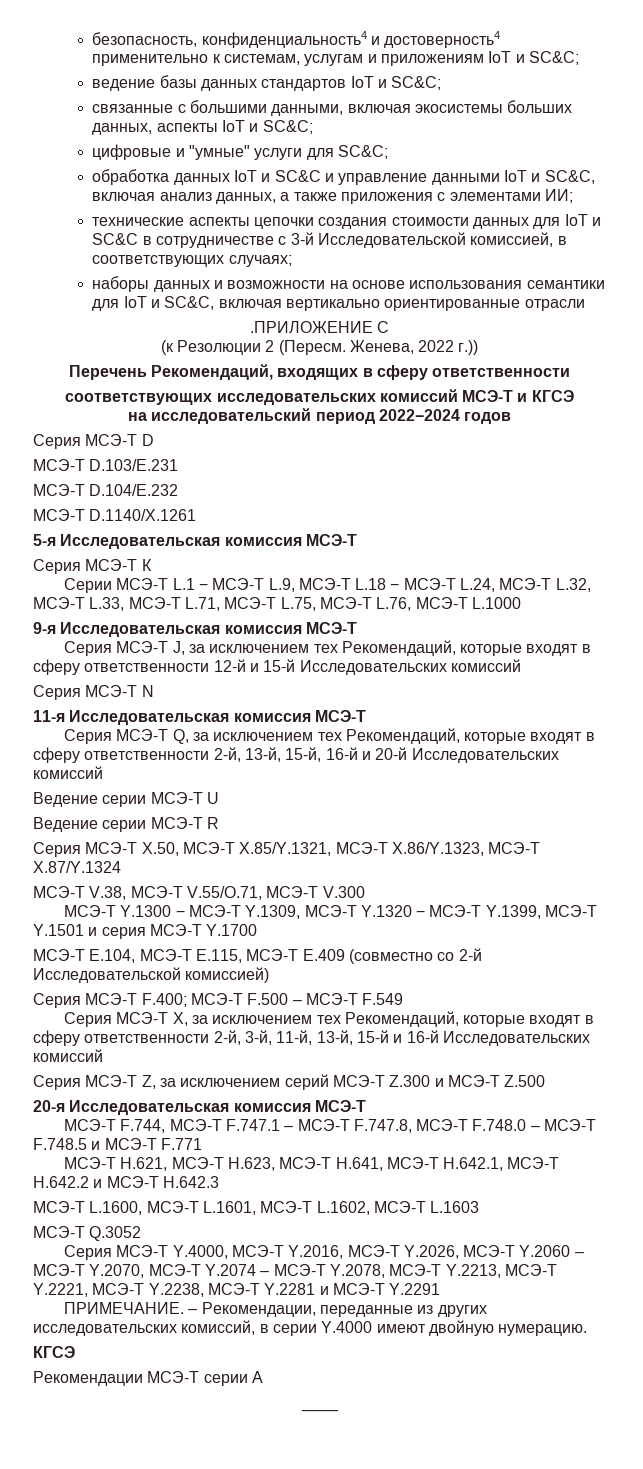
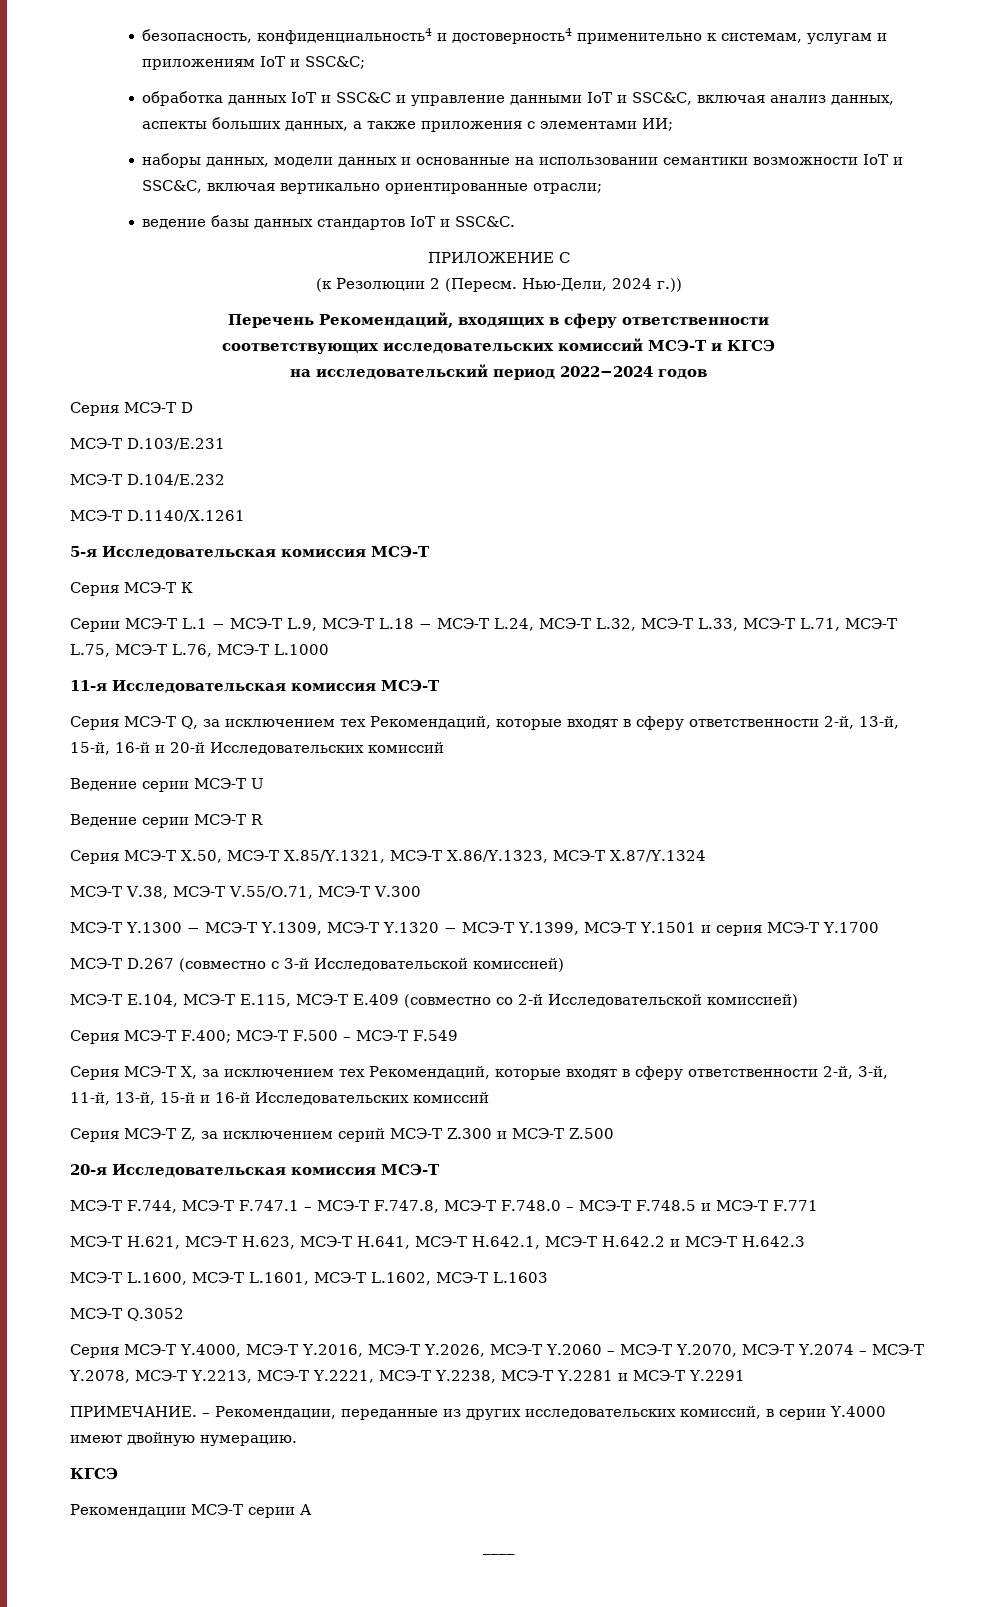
[529,51,580,65] [92,75,442,91] [92,100,573,116] [92,120,313,135] [92,144,389,160] SC&C; // ведение базы данных стандартов IoT и SC&C; // связанные с большими данными, включая экосистемы больших данных, аспекты IoT и SC&C; // цифровые и "умные" услуги для SC&C; -> [305,56,366,69] SSC&C;
[274,170,321,182] SC&C -> [336,92,392,103] SSC&C
[544,170,595,184] SC&C, -> [632,92,693,105] SSC&C,
(277, 198) none -> [142,117,349,131] аспекты больших данных,
[92,214,602,229] [92,232,567,248] [92,255,292,267] [92,276,605,292] [92,296,585,311] [249,321,373,333] технические аспекты цепочки создания стоимости данных для IoT и SC&C в сотрудничестве с 3-й Исследовательской комиссией, в соответствующих случаях; // наборы данных и возможности на основе использования семантики для IoT и SC&C, включая вертикально ориентированные отрасли // .ПРИЛОЖЕНИЕ -> [142,153,904,168] [142,180,603,194] [142,215,516,230] [427,252,554,263] наборы данных, модели данных и основанные на использовании семантики возможности IoT и SSC&C, включая вертикально ориентированные отрасли; // ведение базы данных стандартов IoT и SSC&C. // ПРИЛОЖЕНИЕ
[349,340,455,354] Женева, 2022 -> [521,278,652,291] Нью-Дели, 2024
[33,622,357,637] [63,640,591,656] [33,659,521,675] [33,685,154,700] // 9-я Исследовательская комиссия МСЭ-Т // Серия МСЭ-Т J, за исключением тех Рекомендаций, которые входят в сферу ответственности 12-й и 15-й Исследовательских комиссий // Серия МСЭ-Т N -> (329, 649) none
(258, 930) none -> [70,958,564,972] // МСЭ-T D.267 (совместно с 3-й Исследовательской комиссией)

